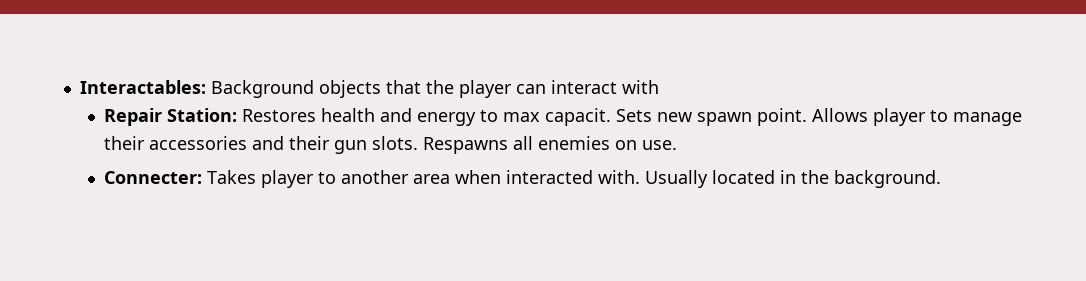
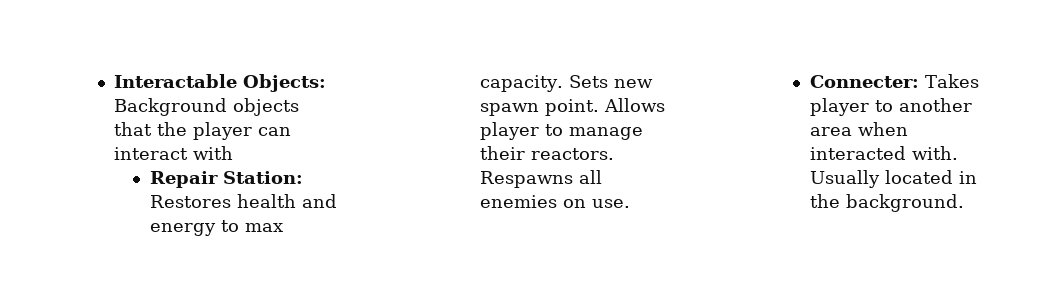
[80,80,207,94] Interactables: -> [114,74,327,92] Interactable Objects:
[544,108,611,126] capacit. -> [479,75,563,92] capacity.
[148,136,418,154] accessories and their gun slots. -> [530,148,614,160] reactors.

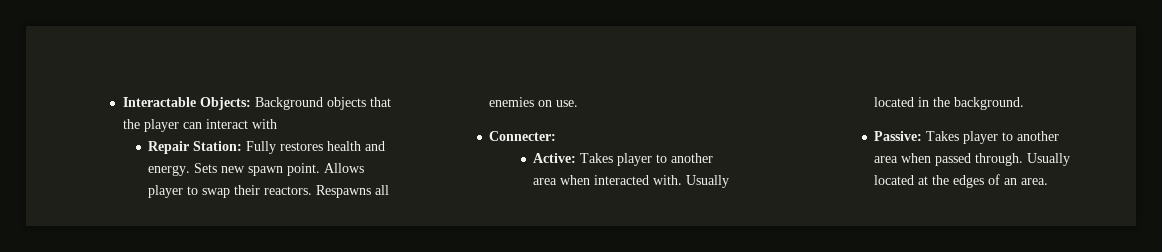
[149,194,337,208] [149,220,283,236] [479,75,563,92] Restores health and energy to max capacity. -> [246,141,386,154] [148,165,191,176] Fully restores health and energy.
[568,127,643,140] manage -> [202,188,231,198] swap
(919, 81) none -> [533,153,577,163] // Active:
(964, 203) none -> [874,131,1060,144] [874,153,1071,166] [874,174,1049,188] // Passive: Takes player to another area when passed through. Usually located at the edges of an area.

